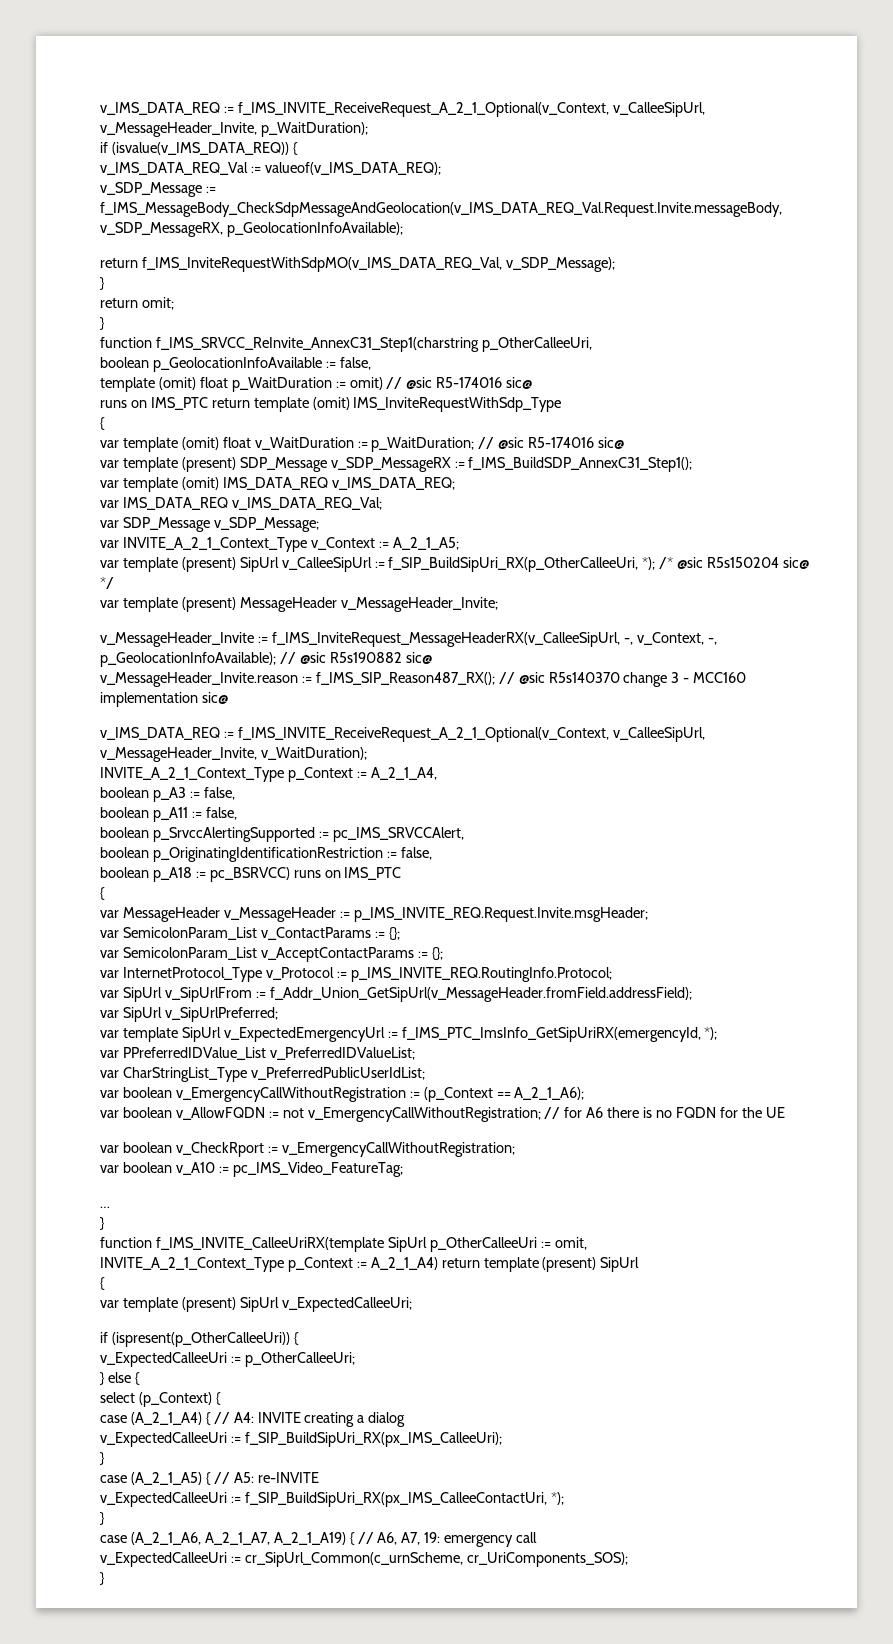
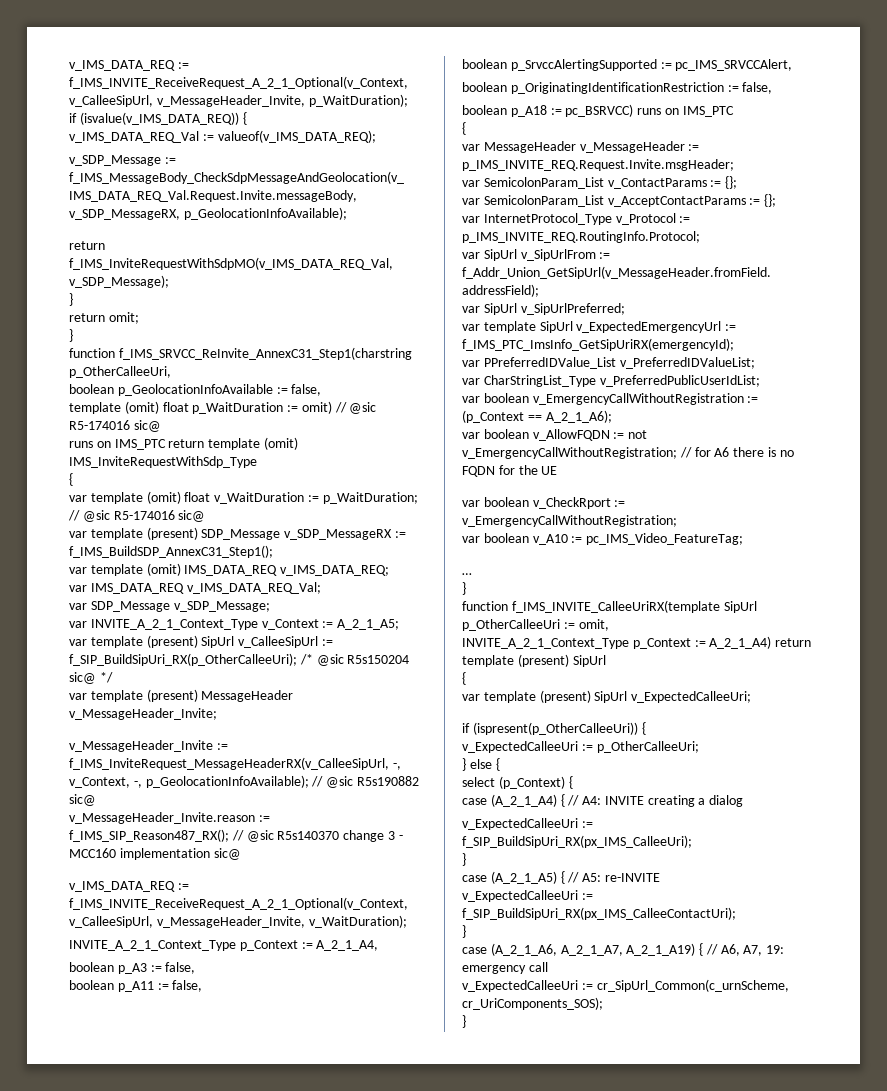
[388,557,656,572] f_SIP_BuildSipUri_RX(p_OtherCalleeUri, *); -> [69,653,297,666] f_SIP_BuildSipUri_RX(p_OtherCalleeUri);
[401,1027,718,1042] f_IMS_PTC_ImsInfo_GetSipUriRX(emergencyId, *); -> [462,338,734,351] f_IMS_PTC_ImsInfo_GetSipUriRX(emergencyId);
[244,1492,564,1507] f_SIP_BuildSipUri_RX(px_IMS_CalleeContactUri, *); -> [462,907,736,920] f_SIP_BuildSipUri_RX(px_IMS_CalleeContactUri);

